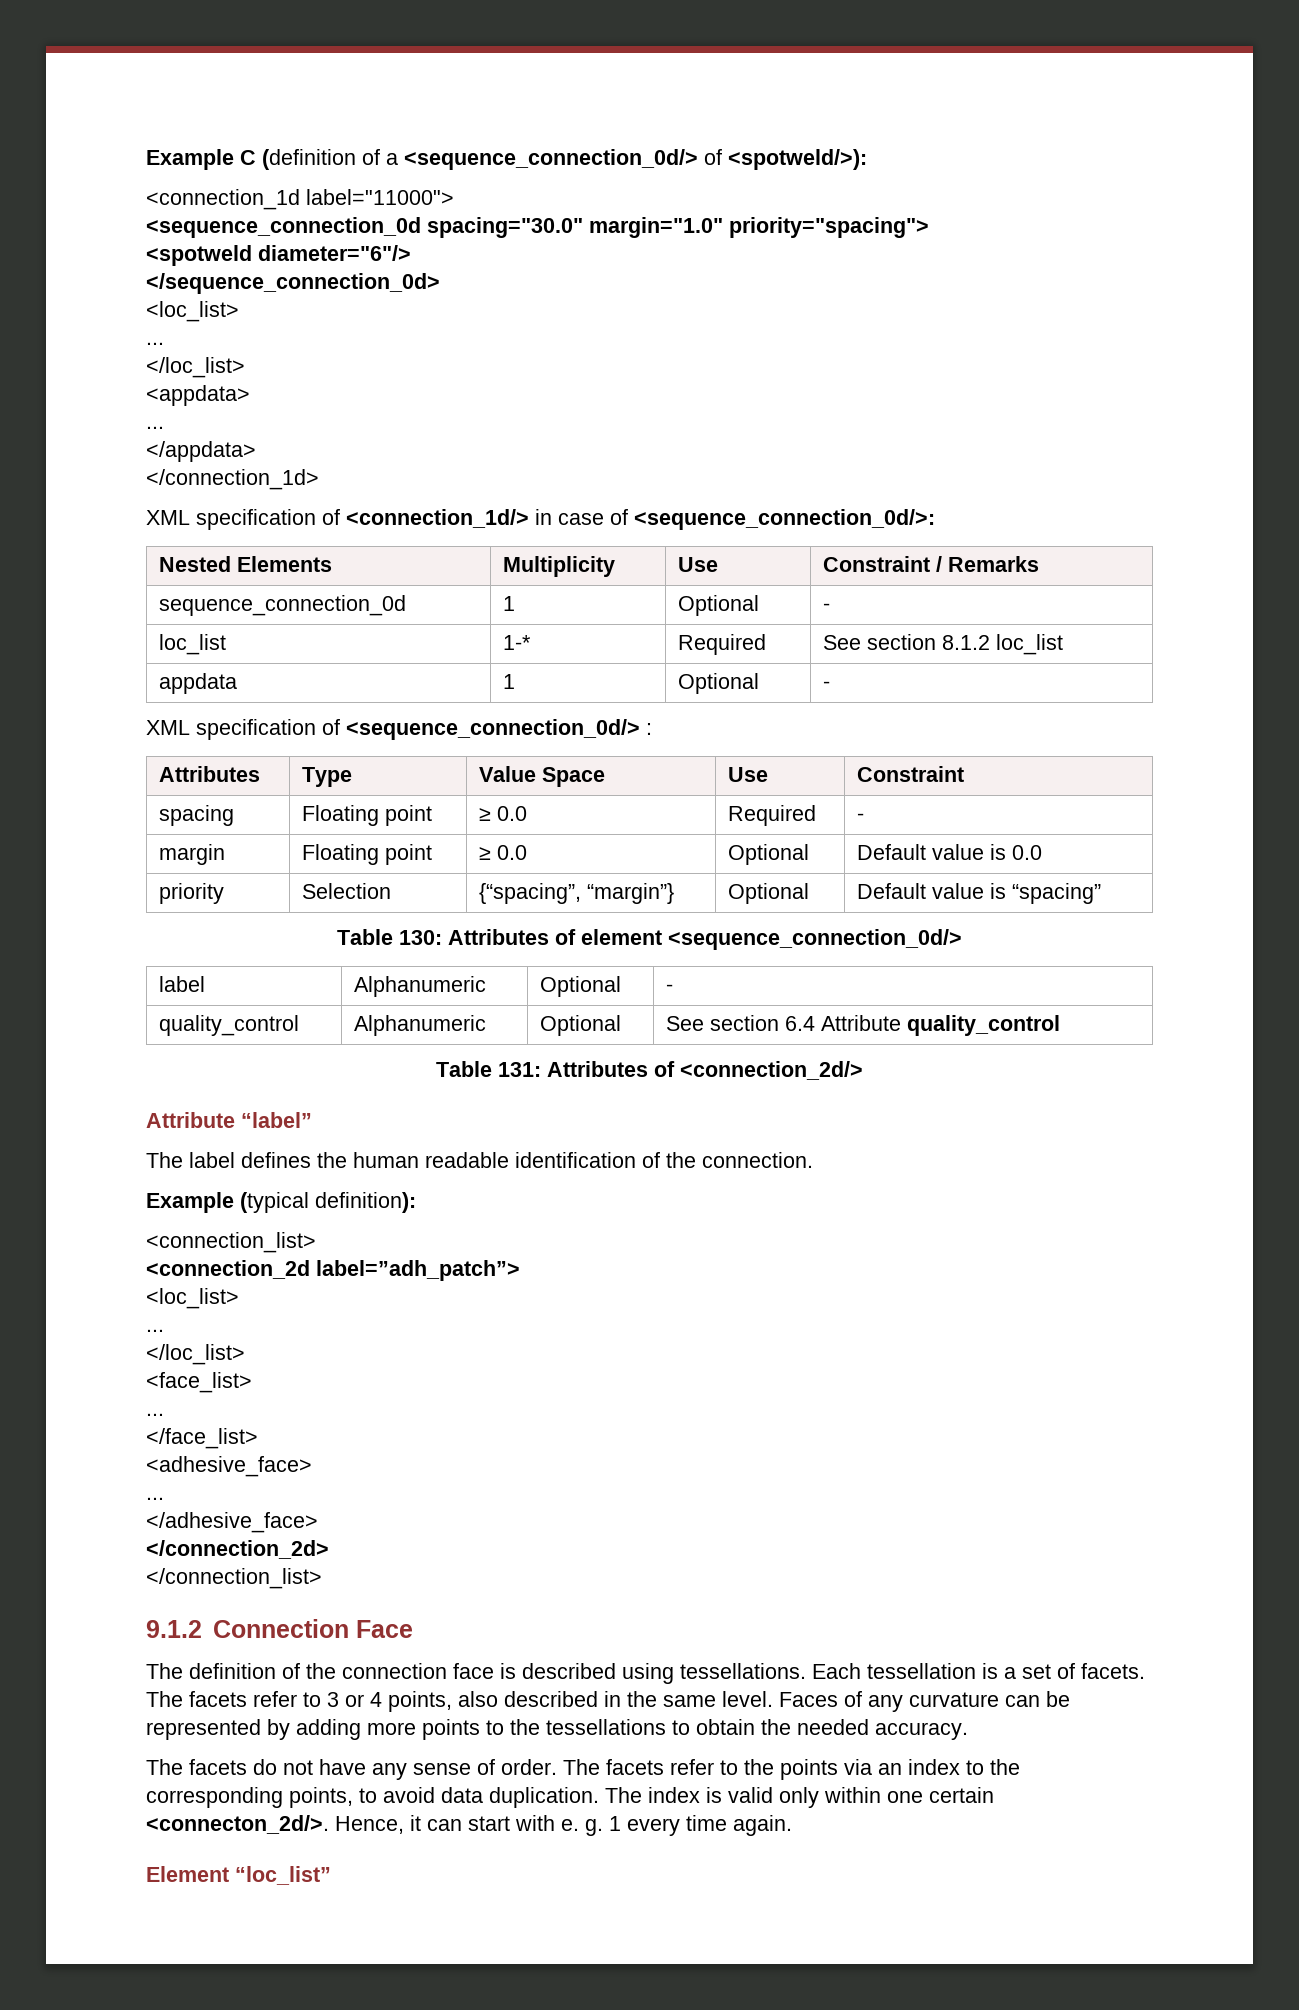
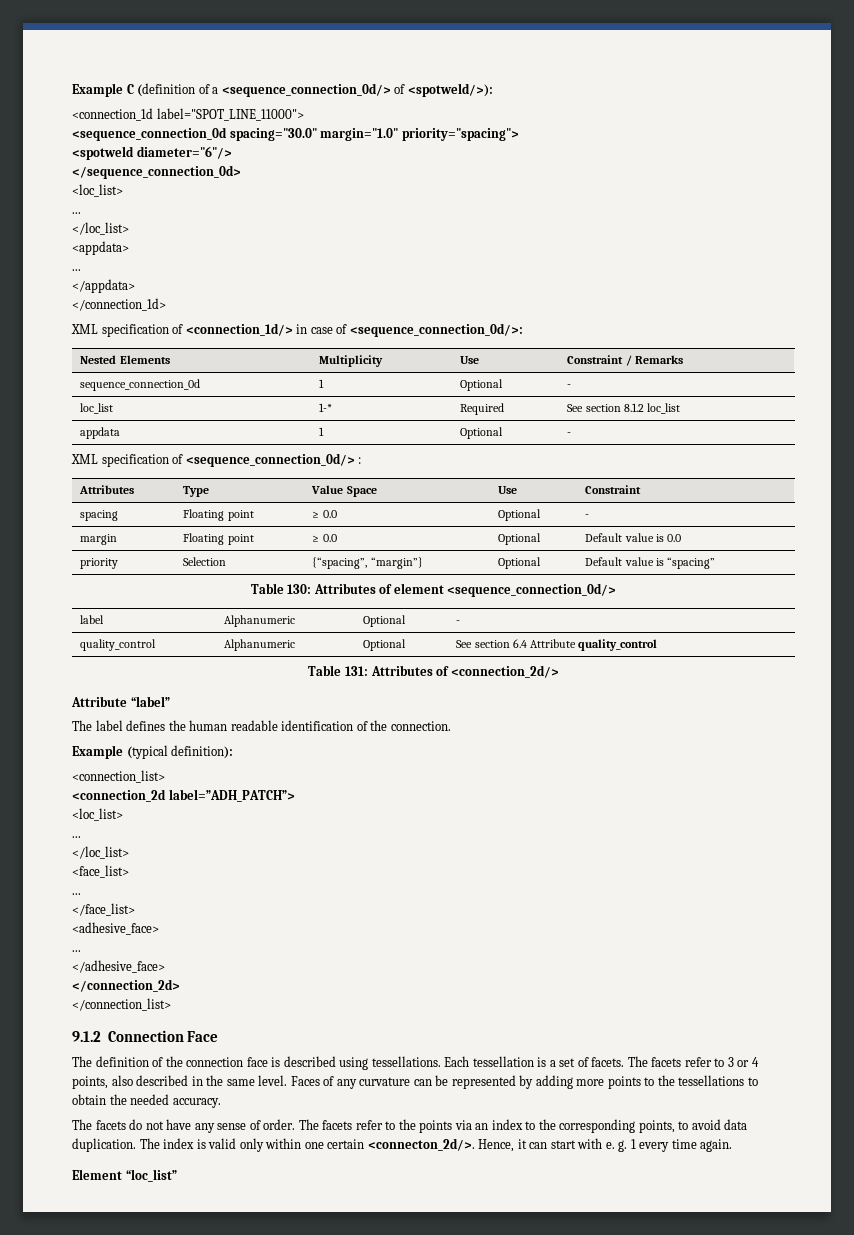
[306,189,454,205] label="11000"> -> [156,108,304,121] label="SPOT_LINE_11000">
[728,805,817,826] Required -> [498,509,542,521] Optional
[316,1260,520,1281] label=”adh_patch”> -> [168,789,295,802] label=”ADH_PATCH”>

